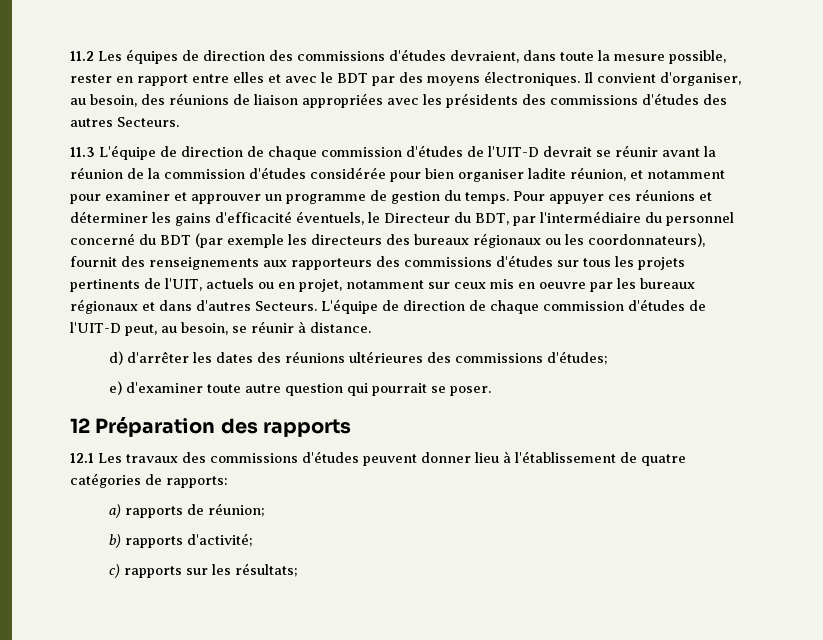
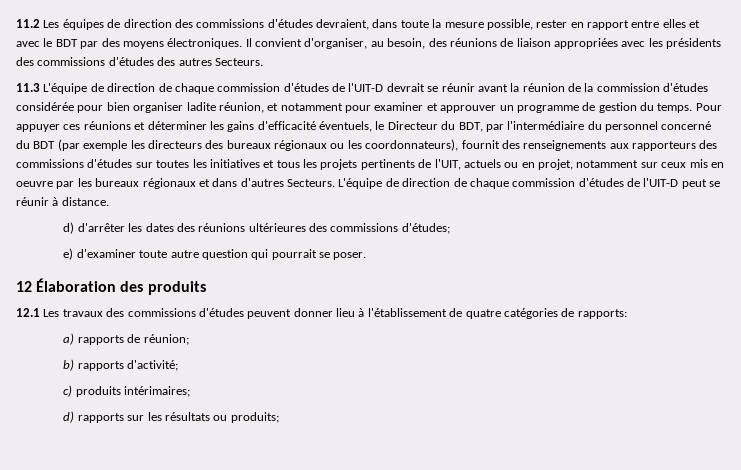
(579, 263) none -> [156,159,275,168] toutes les initiatives et
[125,322,228,336] peut, au besoin, -> [681,179,707,189] peut
[95,417,351,437] Préparation des rapports -> [36,278,206,295] Élaboration des produits
[123,563,298,578] rapports sur les résultats; -> [75,386,191,397] [63,411,279,423] produits intérimaires; // d) rapports sur les résultats ou produits;

